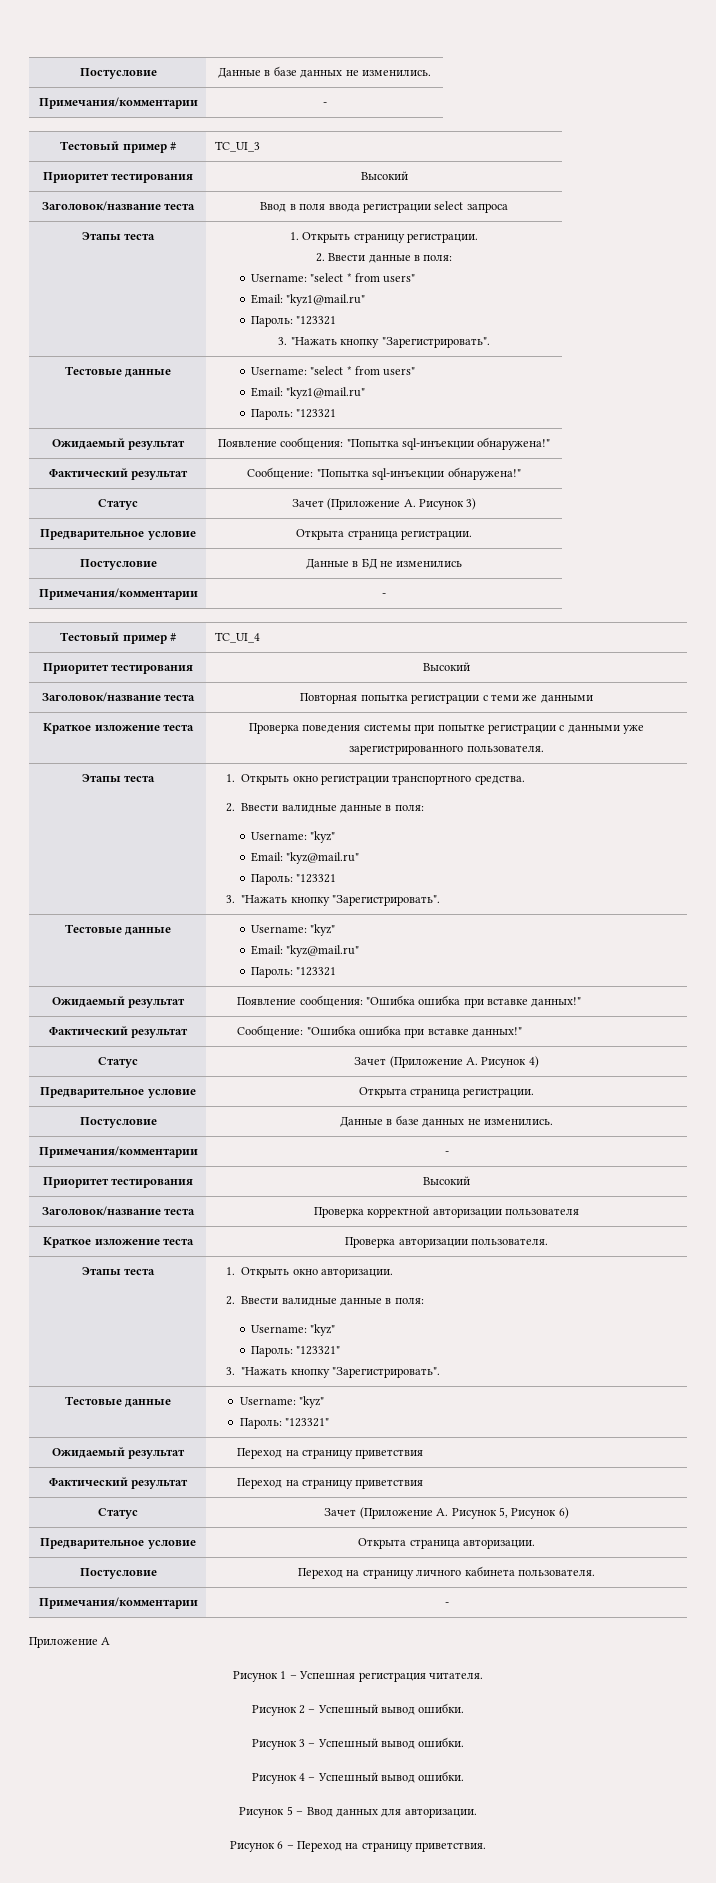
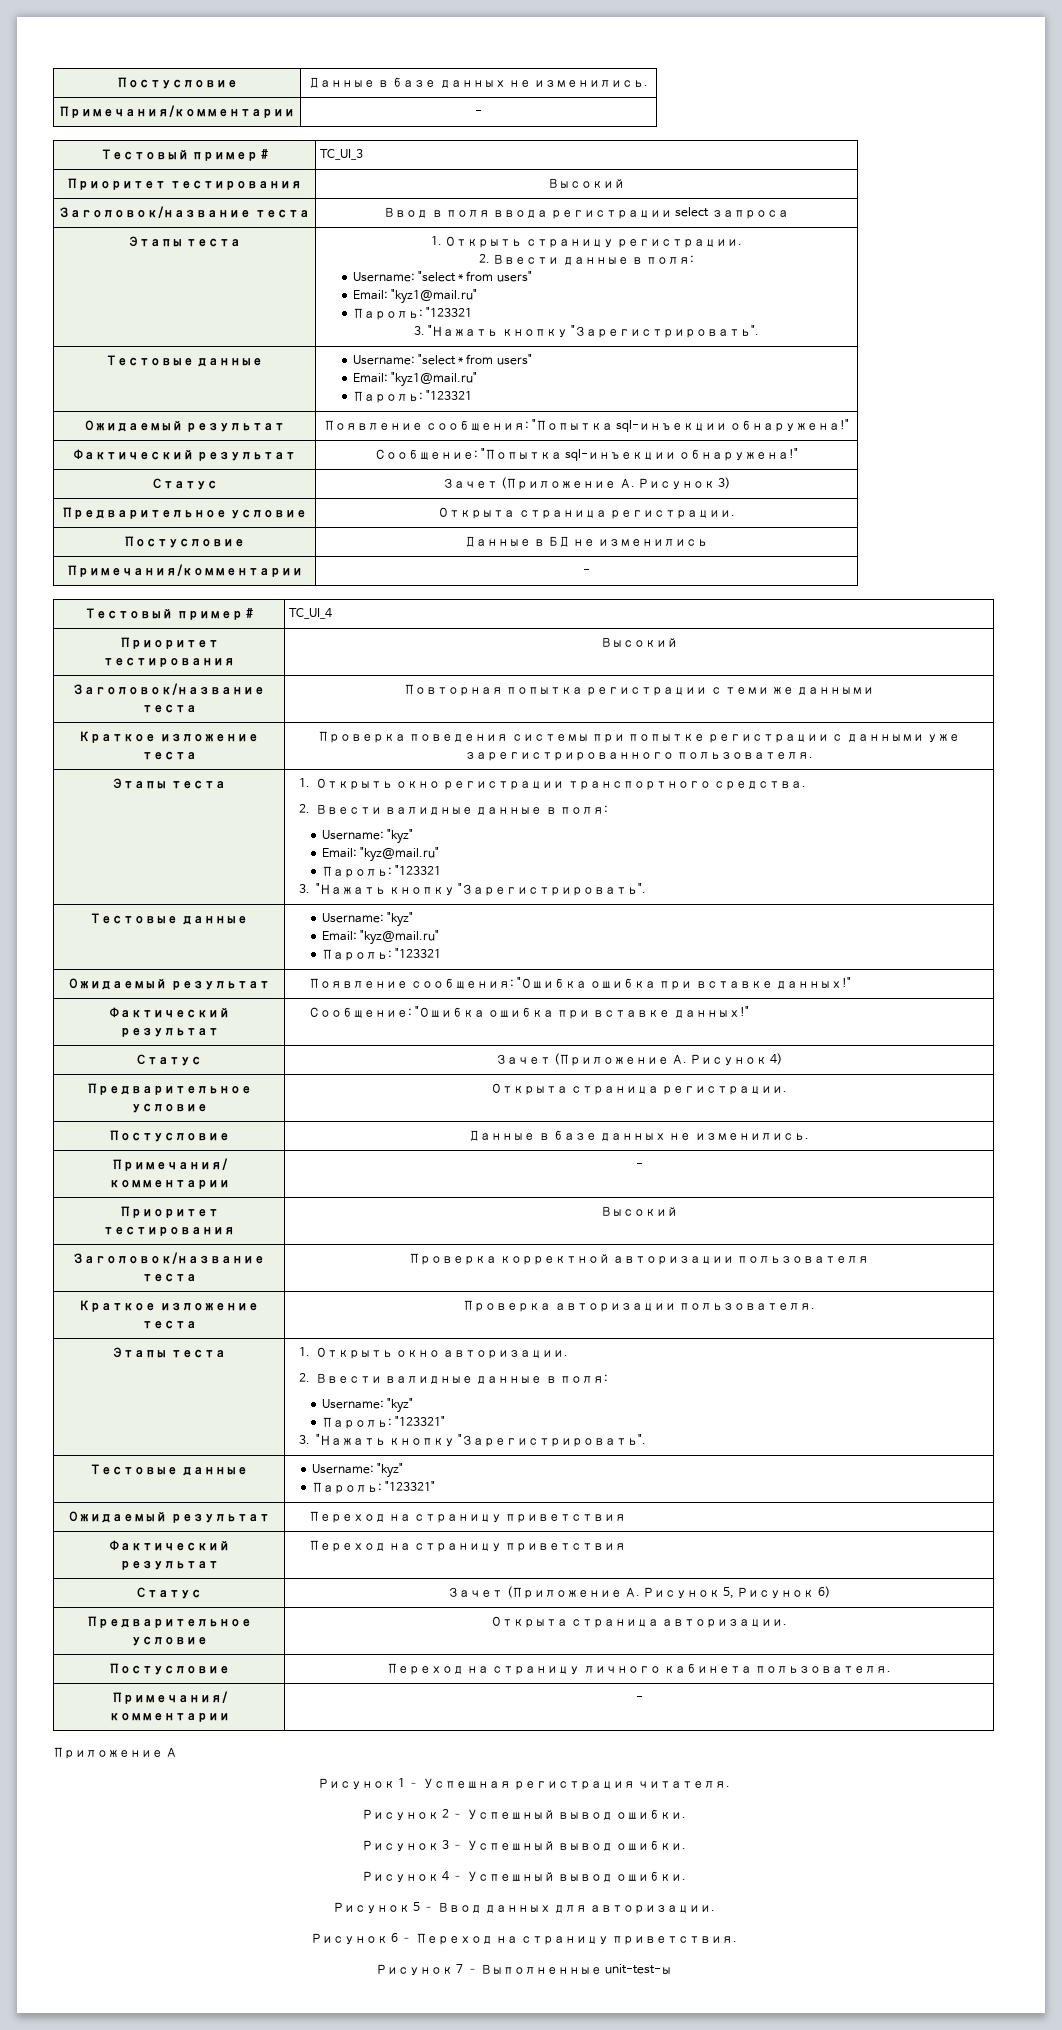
(487, 1847) none -> [376,1964,672,1976] // Рисунок 7 – Выполненные unit-test-ы

